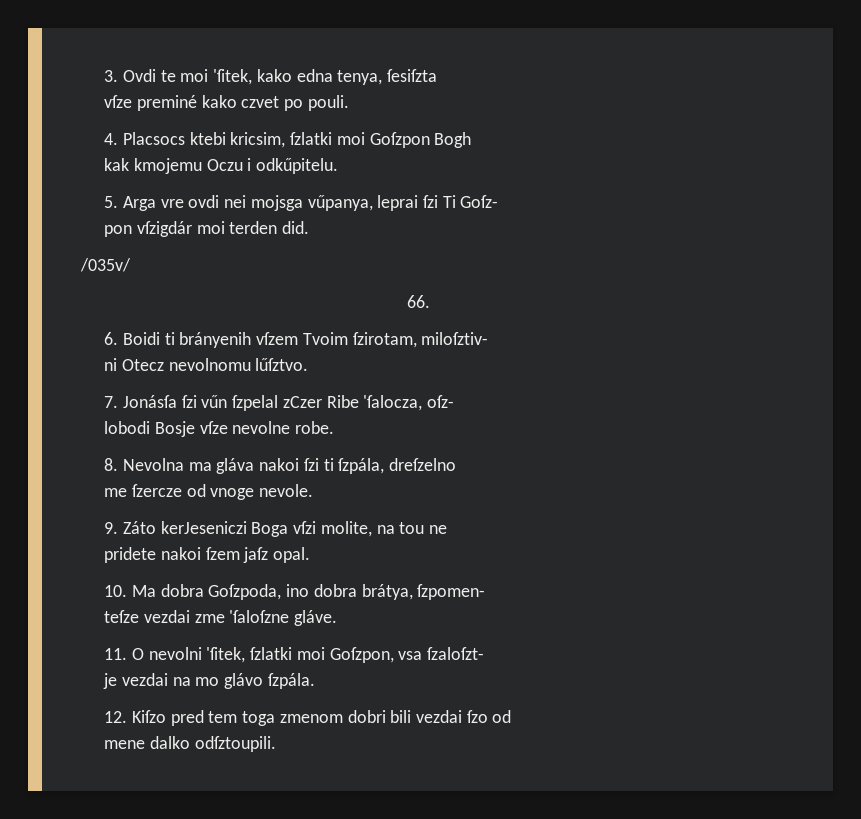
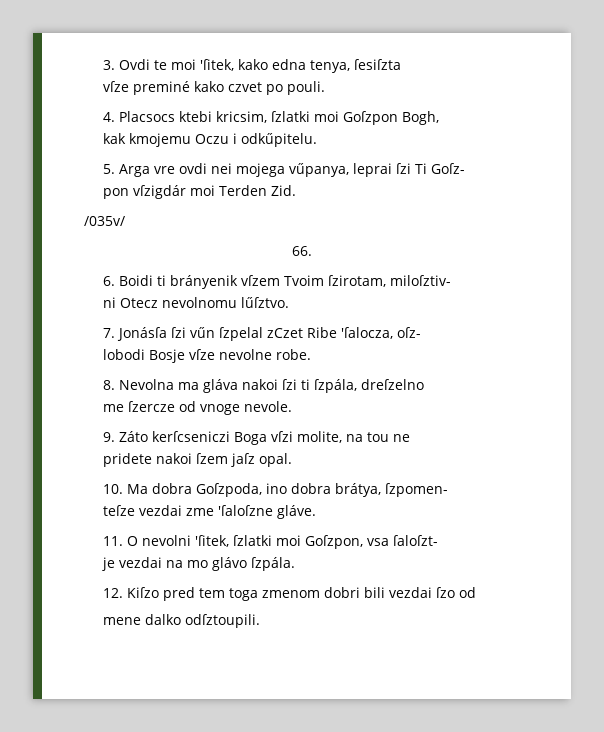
[434,132,472,148] Bogh -> [401,111,439,125] Bogh,
[250,195,303,211] mojsga -> [235,163,285,177] mojega
[229,221,310,234] terden did. -> [218,185,296,196] Terden Zid.
[179,332,252,348] brányenih -> [169,275,238,289] brányenik
[282,396,322,408] zCzer -> [266,328,303,338] zCzet
[160,521,247,534] kerJeseniczi -> [151,431,230,442] kerſcseniczi
[426,647,484,660] ſzaloſzt- -> [392,535,438,546] ſaloſzt-

